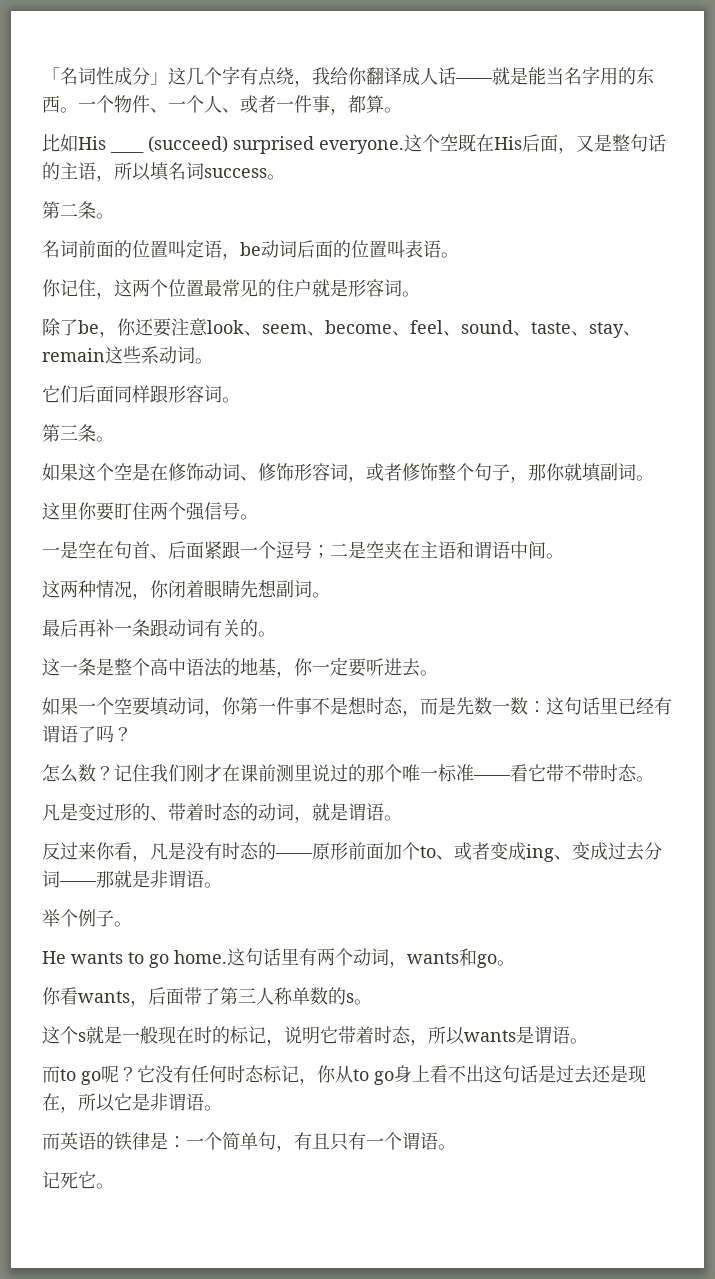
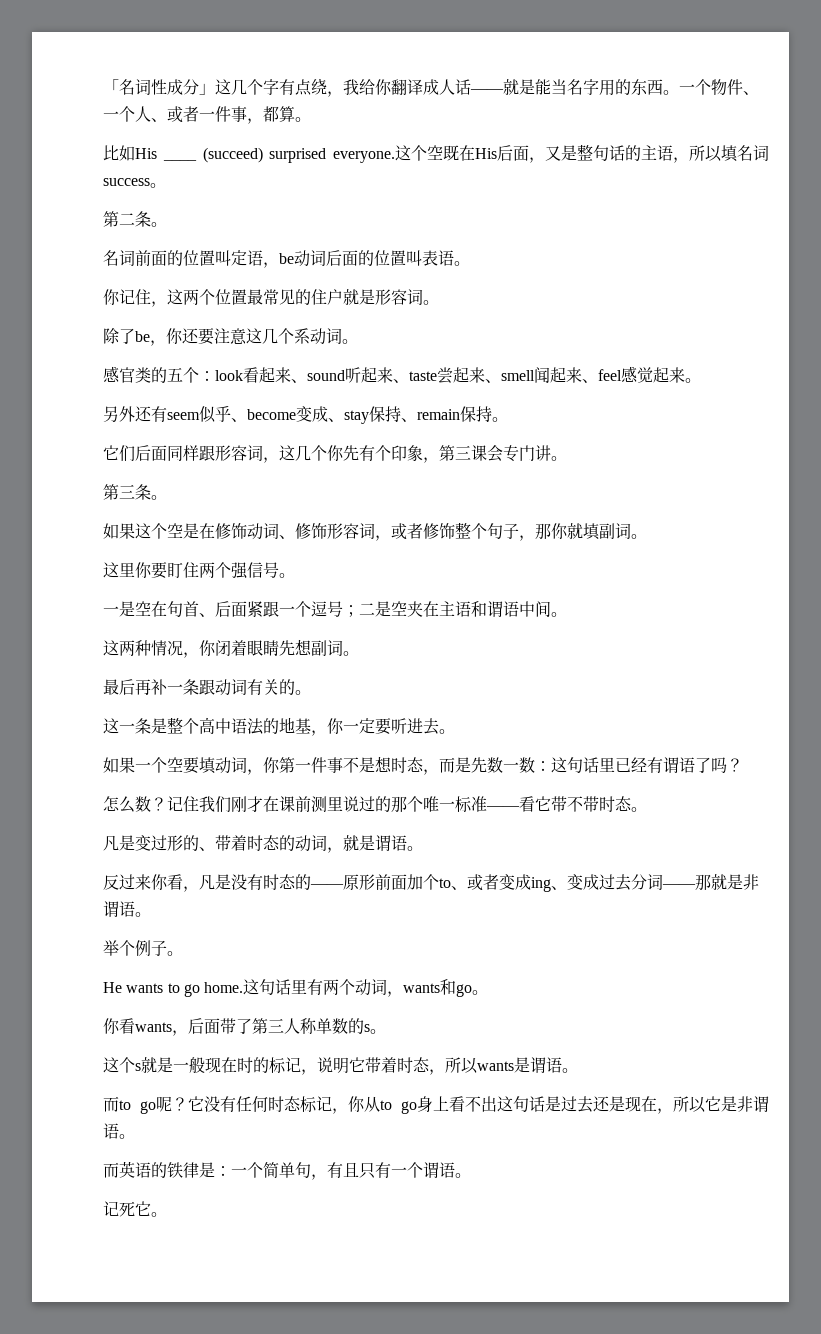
[207,320,641,338] [42,346,195,364] look、seem、become、feel、sound、taste、stay、remain这些系动词 -> [246,328,358,345] [103,366,701,384] [103,406,492,424] 这几个系动词。 // 感官类的五个：look看起来、sound听起来、taste尝起来、smell闻起来、feel感觉起来。 // 另外还有seem似乎、become变成、stay保持、remain保持
(222, 394) none -> [263,445,551,463] ，这几个你先有个印象，第三课会专门讲

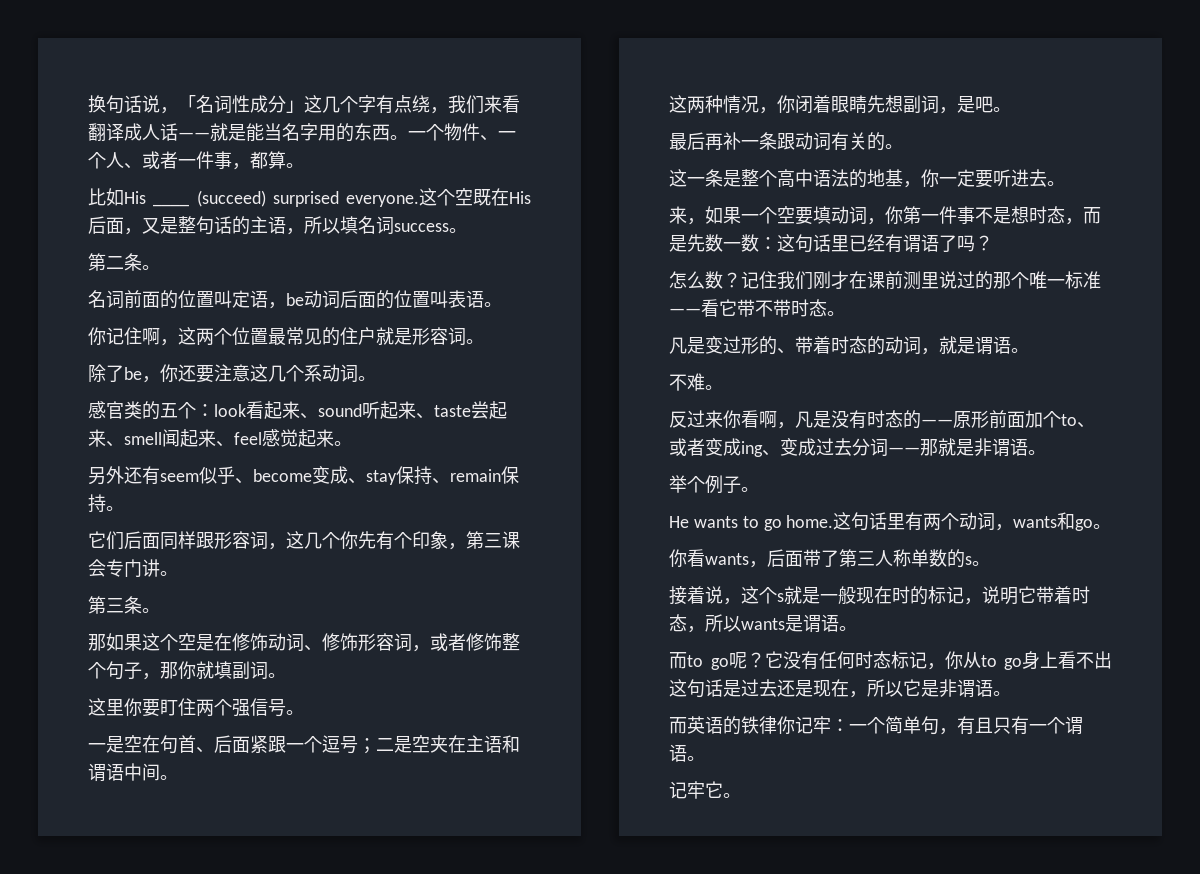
(103, 86) none -> [88,95,178,114] 换句话说，
[359,79,392,95] 给你 -> [466,95,520,114] 们来看
(151, 297) none -> [142,327,160,345] 啊
(167, 497) none -> [88,633,106,651] 那
(343, 648) none -> [939,96,993,114] ，是吧
(455, 731) none -> [669,206,705,225] 来，
(423, 848) none -> [669,373,723,391] // 不难。
(183, 882) none -> [759,410,777,428] 啊
(386, 1031) none -> [669,586,741,605] 接着说，
[199,1162,215,1178] 是 -> [777,716,831,734] 你记牢
[119,1201,135,1217] 死 -> [687,781,705,799] 牢

